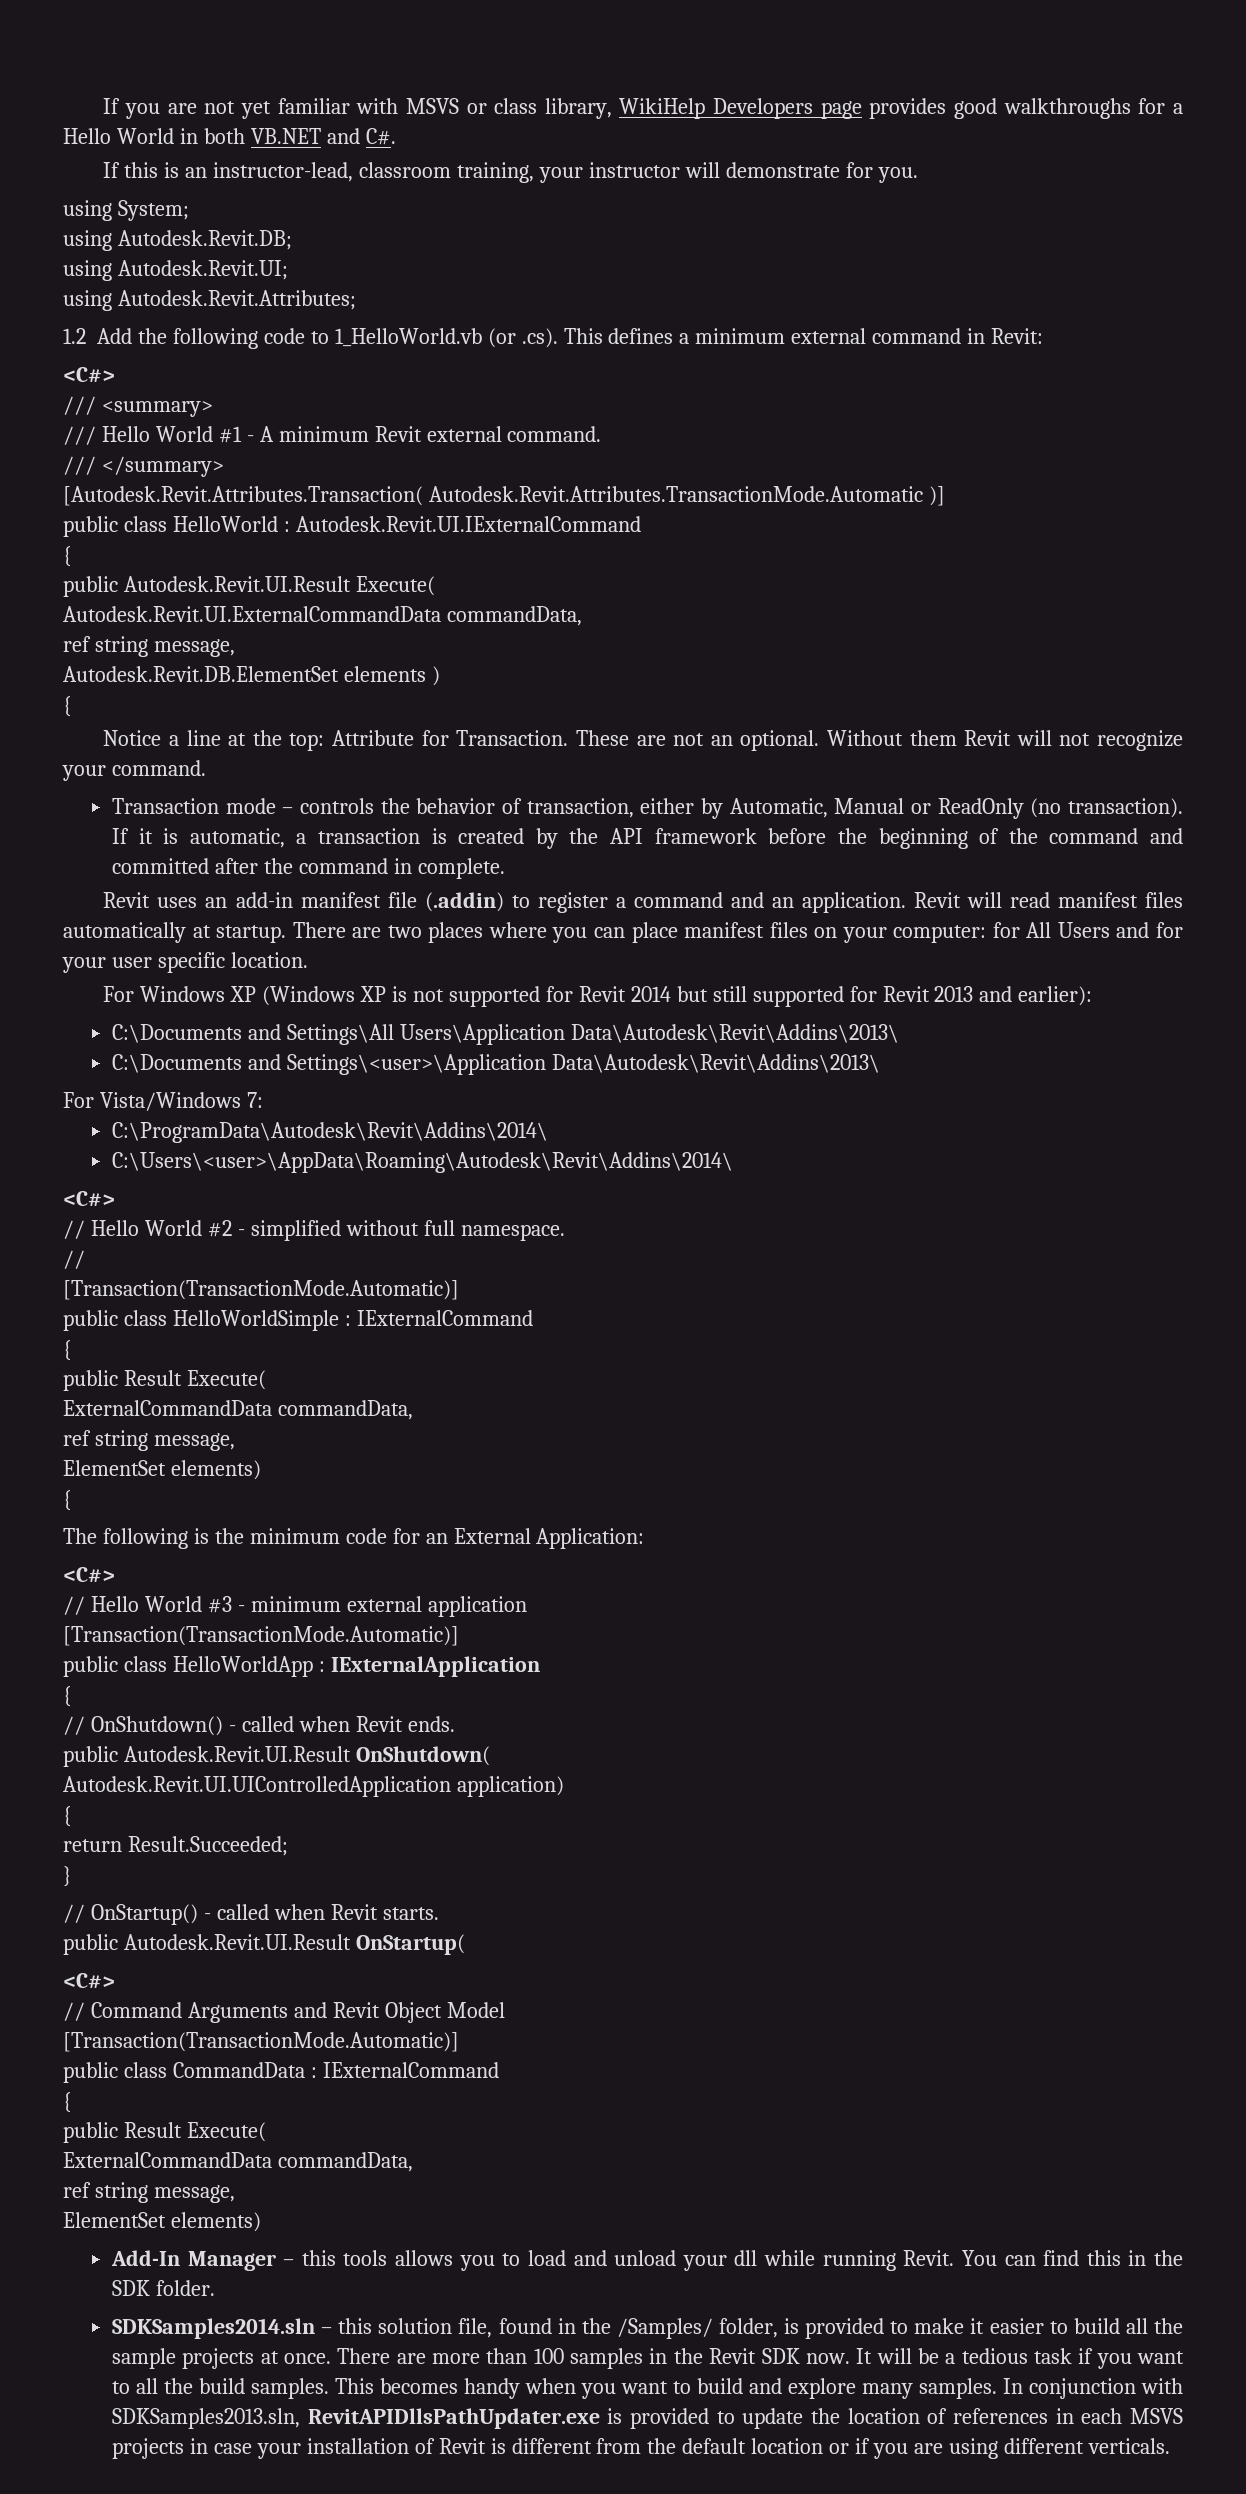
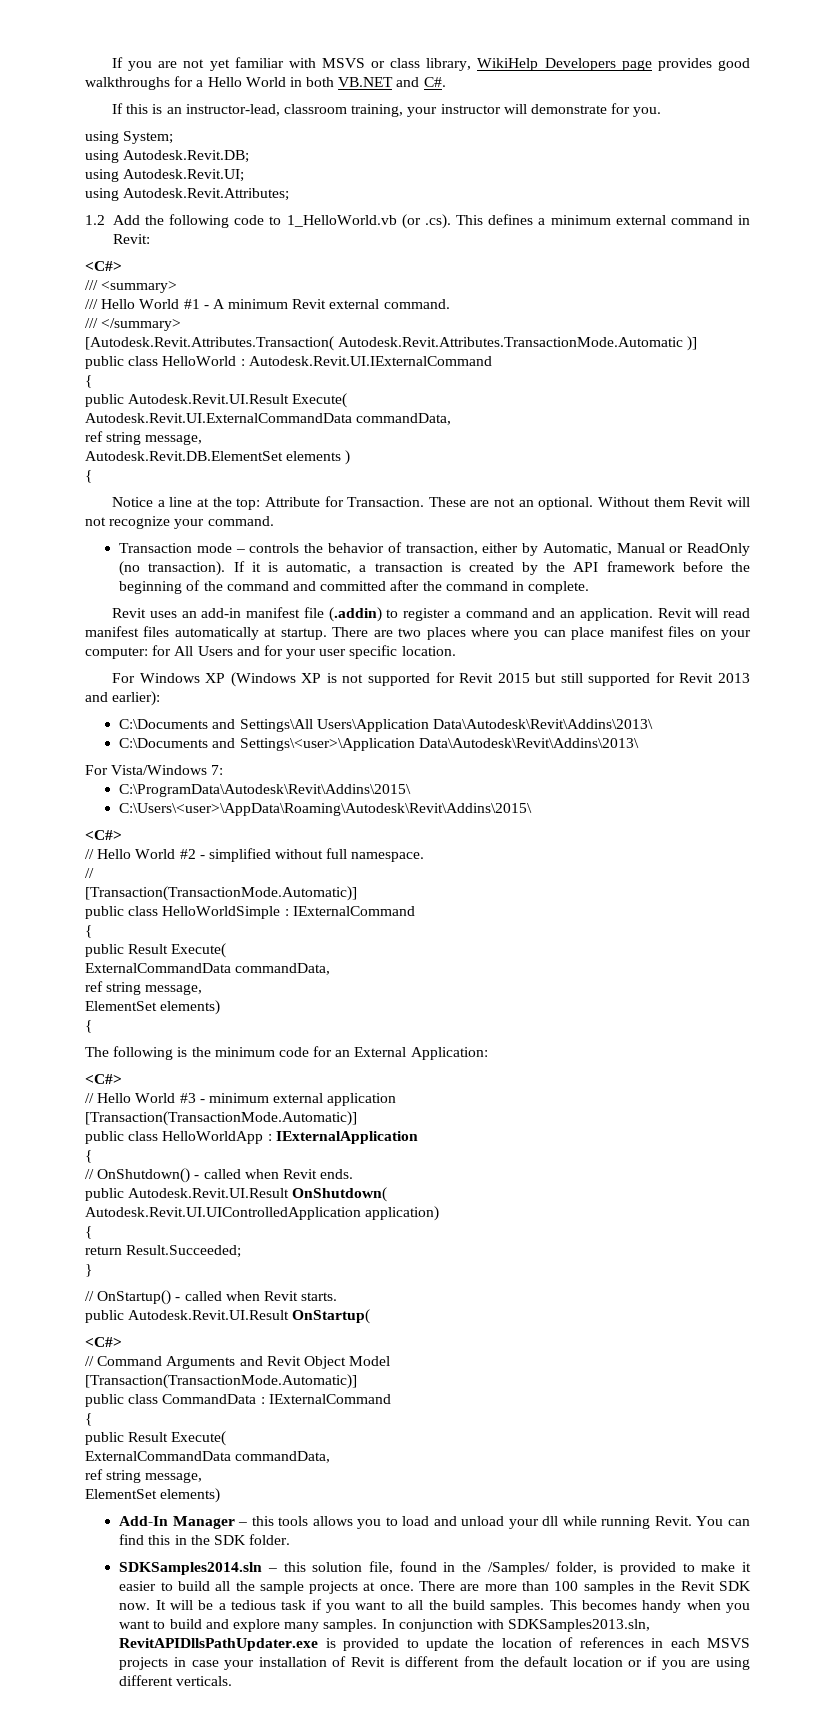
[630,986,671,1002] 2014 -> [497,673,530,683] 2015
[111,1122,548,1143] [111,1152,733,1173] C:\ProgramData\Autodesk\Revit\Addins\2014\ // C:\Users\<user>\AppData\Roaming\Autodesk\Revit\Addins\2014\ -> [119,784,412,797] [119,803,533,816] C:\ProgramData\Autodesk\Revit\Addins\2015\ // C:\Users\<user>\AppData\Roaming\Autodesk\Revit\Addins\2015\

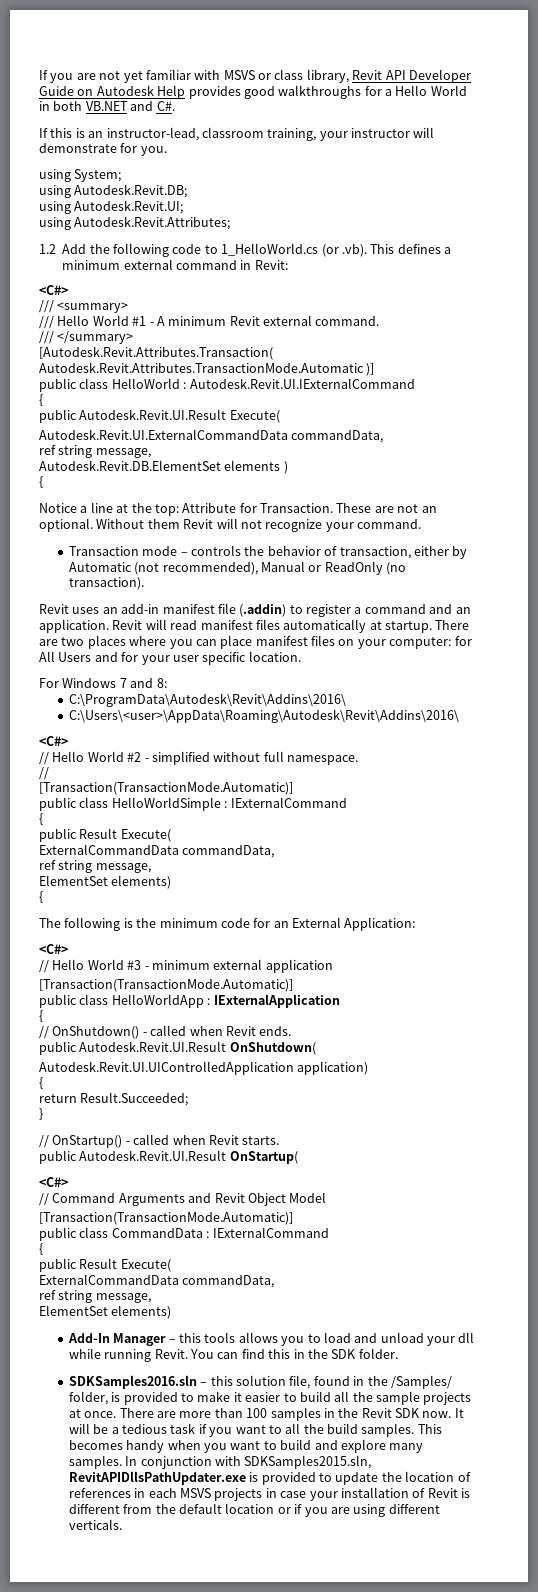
[477,58,652,71] WikiHelp Developers page -> [352,69,471,83] [39,85,186,99] Revit API Developer Guide on Autodesk Help
[286,214,451,229] 1_HelloWorld.vb (or .cs). -> [221,243,367,257] 1_HelloWorld.cs (or .vb).
[542,543,612,555] Automatic, -> [68,562,258,575] Automatic (not recommended),
[233,561,751,575] [119,580,590,594] If it is automatic, a transaction is created by the API framework before the beginning of the command and committed after the command in complete. -> (144, 583) none
[205,672,750,687] [85,691,161,706] [119,719,653,732] [119,738,639,751] [85,765,224,775] [119,784,412,797] [119,803,533,816] XP (Windows XP is not supported for Revit 2015 but still supported for Revit 2013 and earlier): // C:\Documents and Settings\All Users\Application Data\Autodesk\Revit\Addins\2013\ // C:\Documents and Settings\<user>\Application Data\Autodesk\Revit\Addins\2013\ // For Vista/Windows 7: // C:\ProgramData\Autodesk\Revit\Addins\2015\ // C:\Users\<user>\AppData\Roaming\Autodesk\Revit\Addins\2015\ -> [119,678,167,688] [68,693,346,707] [68,709,459,723] 7 and 8: // C:\ProgramData\Autodesk\Revit\Addins\2016\ // C:\Users\<user>\AppData\Roaming\Autodesk\Revit\Addins\2016\
[119,1562,263,1575] SDKSamples2014.sln -> [68,1375,197,1389] SDKSamples2016.sln
[508,1619,651,1632] SDKSamples2013.sln, -> [244,1455,372,1469] SDKSamples2015.sln,

